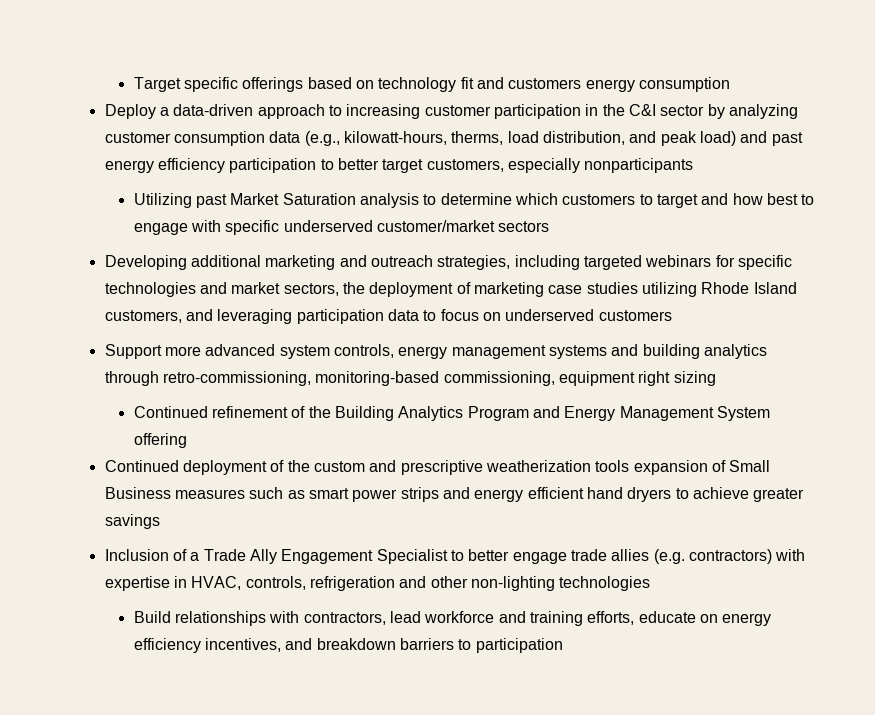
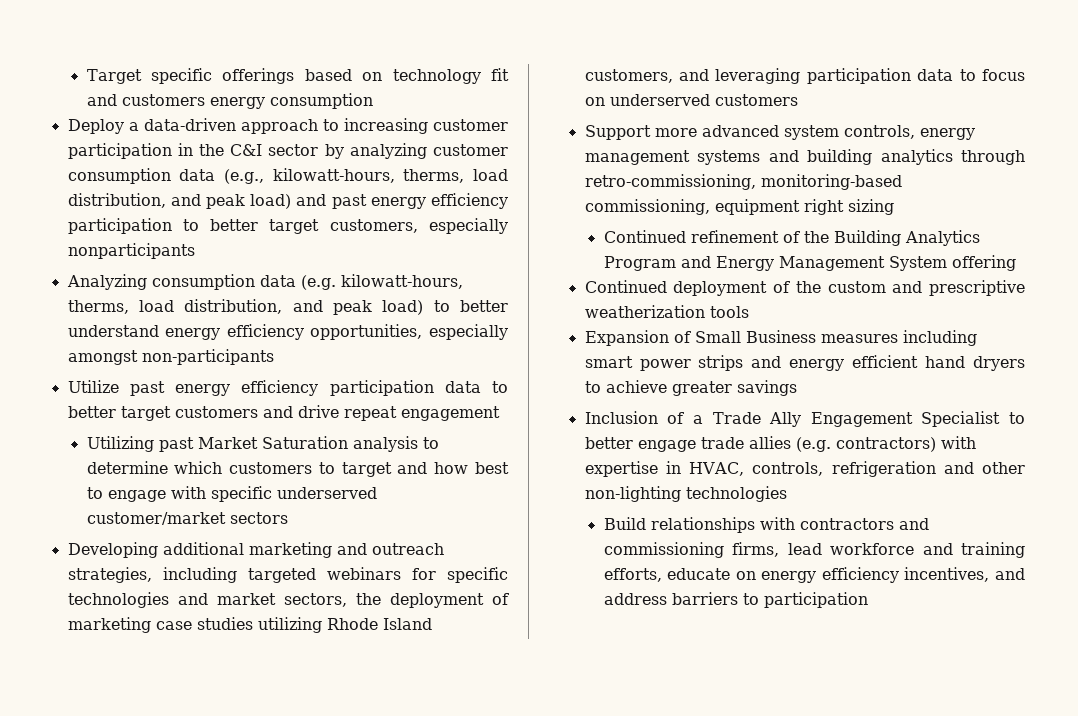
(694, 165) none -> [66,274,463,290] [67,299,508,315] [67,324,508,340] [67,349,274,365] [67,380,508,396] [67,405,500,421] // Analyzing consumption data (e.g. kilowatt-hours, therms, load distribution, and peak load) to better understand energy efficiency opportunities, especially amongst non-participants // Utilize past energy efficiency participation data to better target customers and drive repeat engagement
[633,460,708,475] expansion -> [584,330,669,346] // Expansion
[249,487,305,499] such as -> [902,330,977,346] including
[303,612,386,625] contractors, -> [799,518,929,530] [603,542,780,558] contractors and commissioning firms,
[316,638,396,650] breakdown -> [603,593,667,605] address

